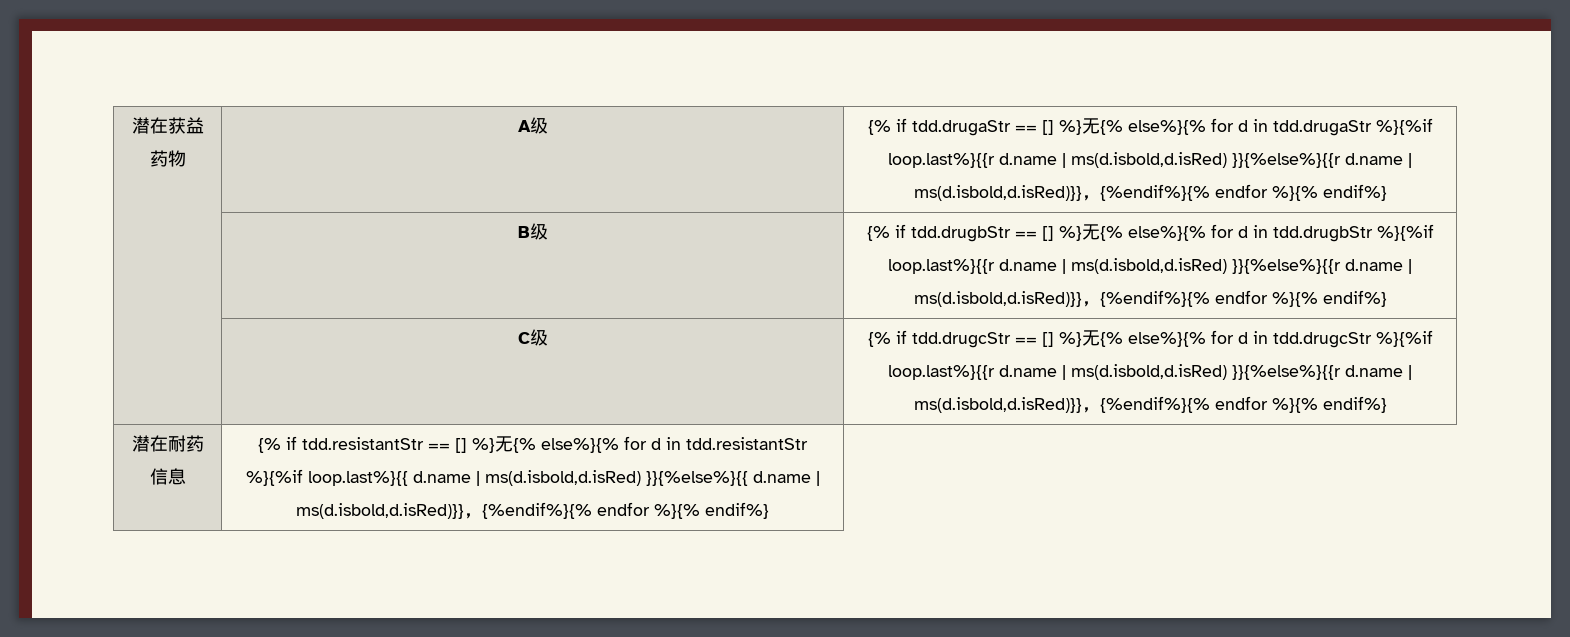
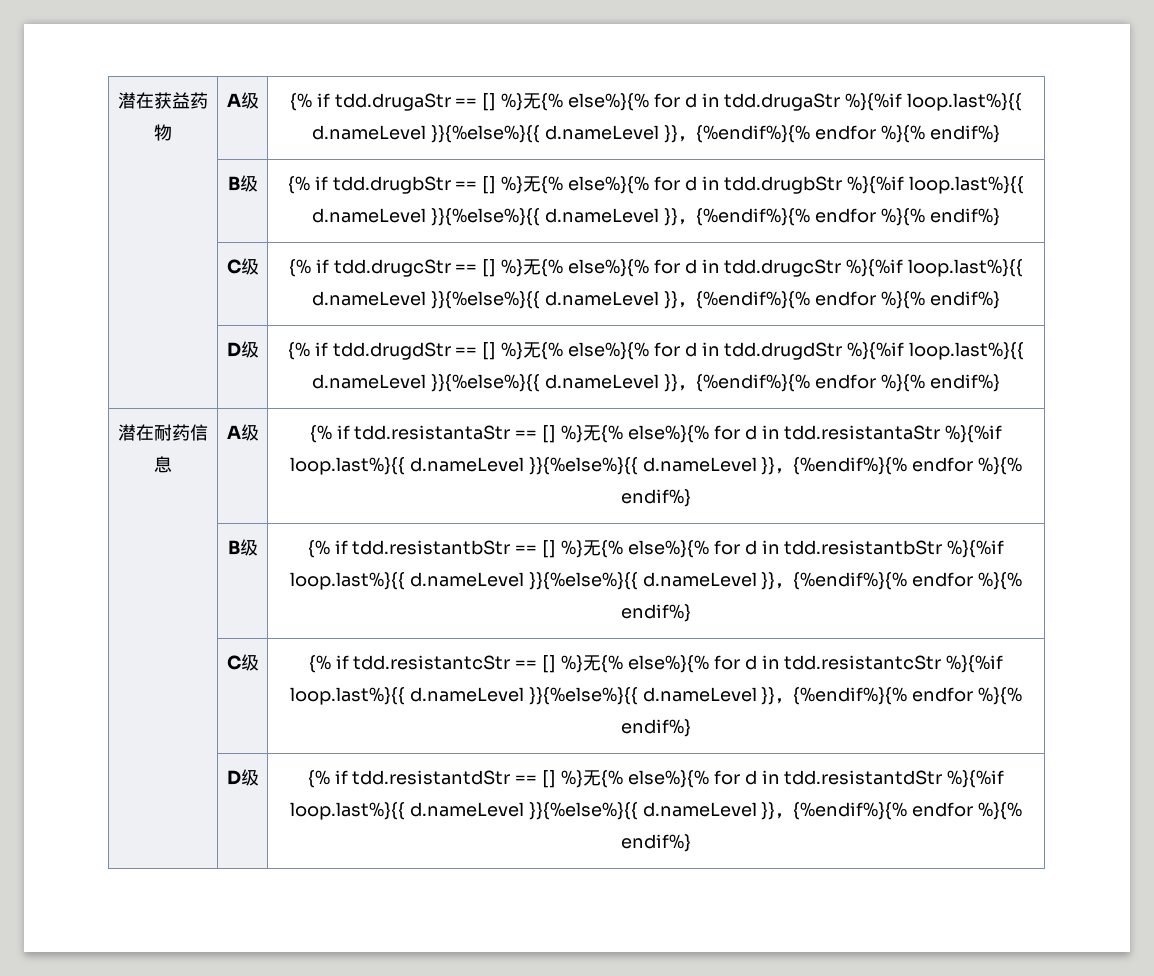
[888,152,1412,168] [913,185,1082,201] loop.last%}{{r d.name | ms(d.isbold,d.isRed) }}{%else%}{{r d.name | ms(d.isbold,d.isRed)}} -> [907,93,1023,111] [312,125,678,143] loop.last%}{{ d.nameLevel }}{%else%}{{ d.nameLevel }}
[888,258,1412,274] [913,291,1082,307] loop.last%}{{r d.name | ms(d.isbold,d.isRed) }}{%else%}{{r d.name | ms(d.isbold,d.isRed)}} -> [909,176,1025,194] [312,208,678,226] loop.last%}{{ d.nameLevel }}{%else%}{{ d.nameLevel }}
[888,364,1412,380] [913,397,1082,413] loop.last%}{{r d.name | ms(d.isbold,d.isRed) }}{%else%}{{r d.name | ms(d.isbold,d.isRed)}} -> [908,259,1024,277] [312,291,1000,309] [226,341,259,358] [287,342,1025,360] [312,374,678,392] loop.last%}{{ d.nameLevel }}{%else%}{{ d.nameLevel }}，{%endif%}{% endfor %}{% endif%} // | D级 | {% if tdd.drugdStr == [] %}无{% else%}{% for d in tdd.drugdStr %}{%if loop.last%}{{ d.nameLevel }}{%else%}{{ d.nameLevel }}
[258,436,808,453] [245,469,820,486] [296,502,769,519] | {% if tdd.resistantStr == [] %}无{% else%}{% for d in tdd.resistantStr %}{%if loop.last%}{{ d.name | ms(d.isbold,d.isRed) }}{%else%}{{ d.name | ms(d.isbold,d.isRed)}}，{%endif%}{% endfor %}{% endif%} -> [226,424,259,441] [309,425,1003,443] [289,457,1023,475] [621,489,691,507] [227,539,258,556] [307,540,1005,558] [289,572,1023,590] [621,604,691,622] [226,654,259,671] [308,655,1004,673] [289,687,1023,705] [621,719,691,737] [226,769,259,786] [307,770,1005,788] [289,802,1023,820] [621,834,691,852] | A级 | {% if tdd.resistantaStr == [] %}无{% else%}{% for d in tdd.resistantaStr %}{%if loop.last%}{{ d.nameLevel }}{%else%}{{ d.nameLevel }}，{%endif%}{% endfor %}{% endif%} // | B级 | {% if tdd.resistantbStr == [] %}无{% else%}{% for d in tdd.resistantbStr %}{%if loop.last%}{{ d.nameLevel }}{%else%}{{ d.nameLevel }}，{%endif%}{% endfor %}{% endif%} // | C级 | {% if tdd.resistantcStr == [] %}无{% else%}{% for d in tdd.resistantcStr %}{%if loop.last%}{{ d.nameLevel }}{%else%}{{ d.nameLevel }}，{%endif%}{% endfor %}{% endif%} // | D级 | {% if tdd.resistantdStr == [] %}无{% else%}{% for d in tdd.resistantdStr %}{%if loop.last%}{{ d.nameLevel }}{%else%}{{ d.nameLevel }}，{%endif%}{% endfor %}{% endif%}

